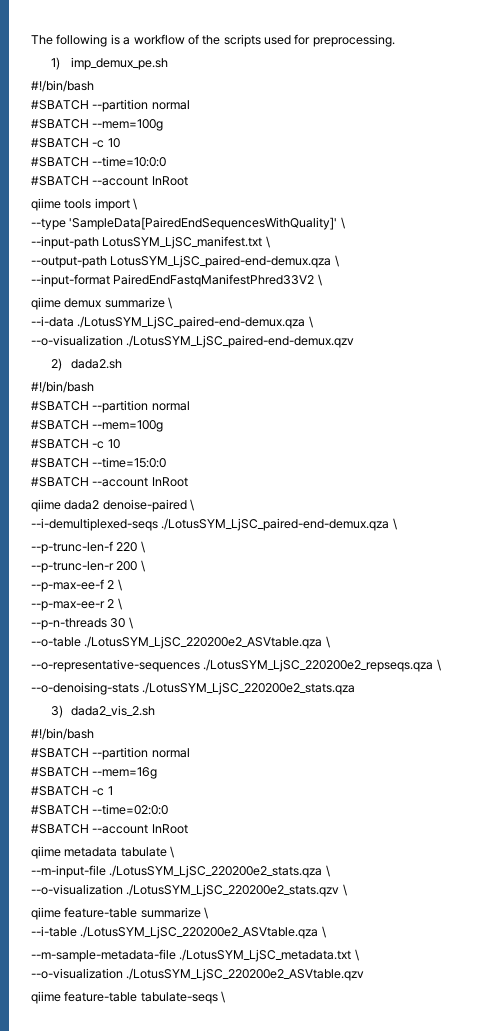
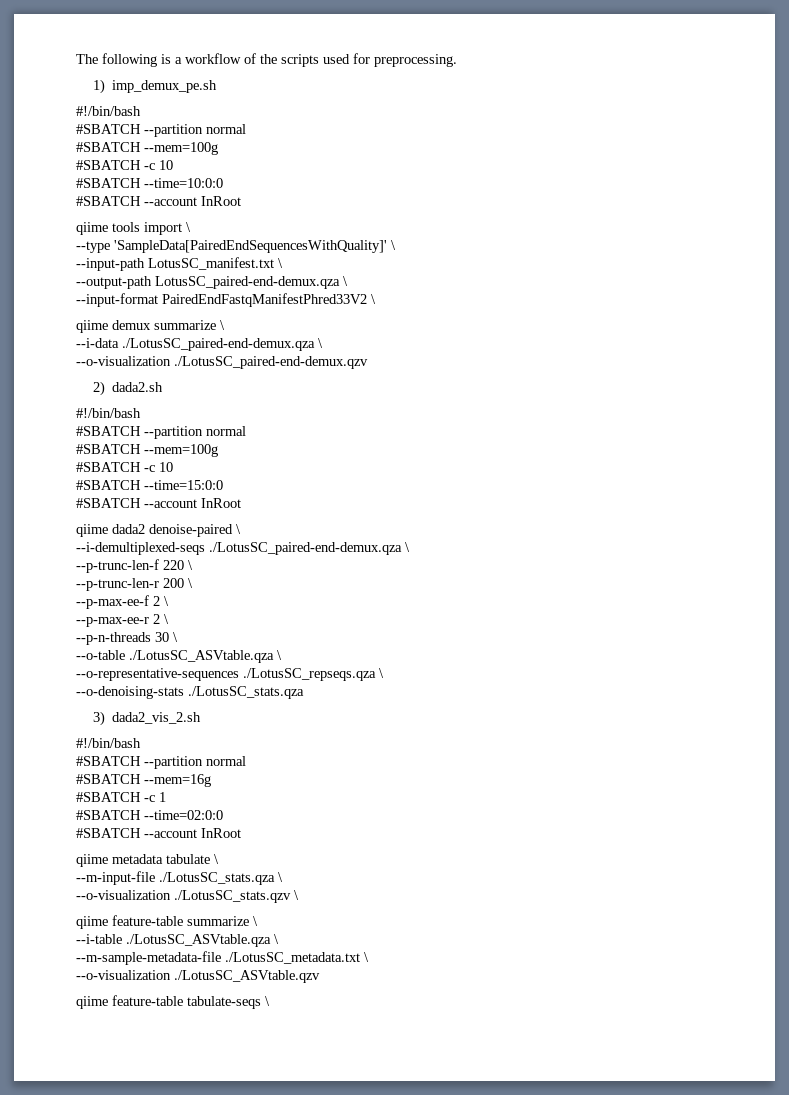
[102,236,263,249] LotusSYM_LjSC_manifest.txt -> [148,257,274,270] LotusSC_manifest.txt
[110,255,332,268] LotusSYM_LjSC_paired-end-demux.qza -> [155,276,340,289] LotusSC_paired-end-demux.qza
[77,316,313,329] [31,335,355,348] ./LotusSYM_LjSC_paired-end-demux.qza \ // --o-visualization ./LotusSYM_LjSC_paired-end-demux.qzv -> [122,338,323,351] [76,356,368,369] ./LotusSC_paired-end-demux.qza \ // --o-visualization ./LotusSC_paired-end-demux.qzv
[161,518,390,531] ./LotusSYM_LjSC_paired-end-demux.qza -> [209,542,402,555] ./LotusSC_paired-end-demux.qza
[84,636,323,649] ./LotusSYM_LjSC_220200e2_ASVtable.qza -> [129,650,274,663] ./LotusSC_ASVtable.qza
[203,659,434,672] ./LotusSYM_LjSC_220200e2_repseqs.qza -> [243,668,376,681] ./LotusSC_repseqs.qza
[142,682,356,695] ./LotusSYM_LjSC_220200e2_stats.qza -> [188,686,304,699] ./LotusSC_stats.qza
[109,865,330,878] [31,884,340,897] ./LotusSYM_LjSC_220200e2_stats.qza \ // --o-visualization ./LotusSYM_LjSC_220200e2_stats.qzv -> [159,872,283,885] [76,890,291,903] ./LotusSC_stats.qza \ // --o-visualization ./LotusSC_stats.qzv
[80,926,319,939] ./LotusSYM_LjSC_220200e2_ASVtable.qza -> [126,934,271,947] ./LotusSC_ASVtable.qza
[179,949,359,962] [31,968,365,981] ./LotusSYM_LjSC_metadata.txt \ // --o-visualization ./LotusSYM_LjSC_220200e2_ASVtable.qzv -> [225,952,369,964] [76,970,320,983] ./LotusSC_metadata.txt \ // --o-visualization ./LotusSC_ASVtable.qzv

